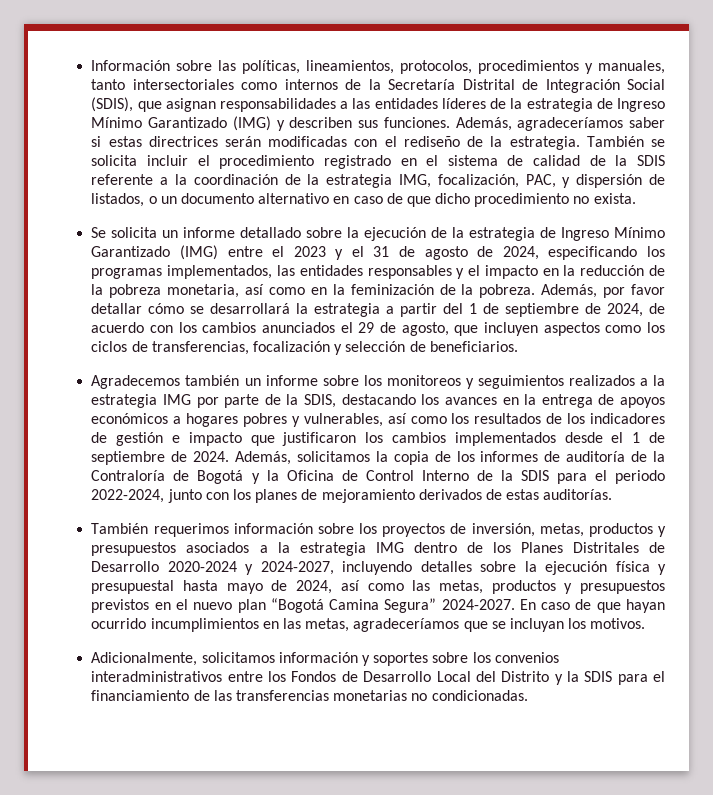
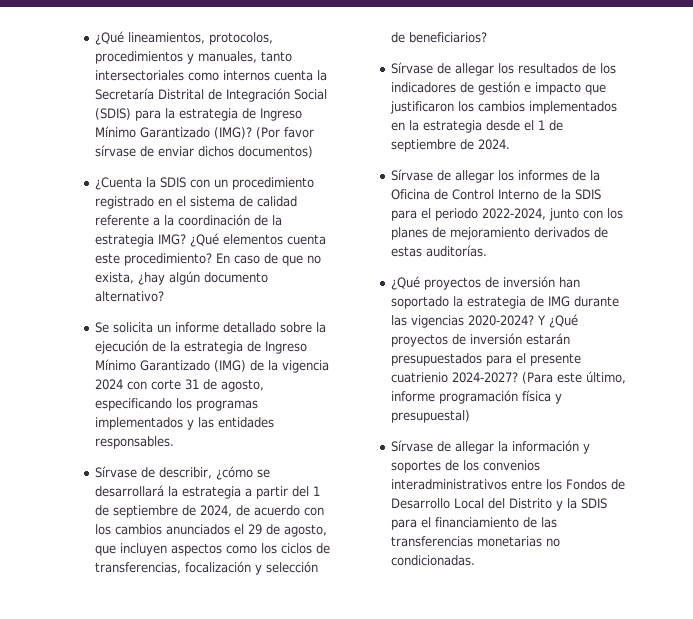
[91,60,301,74] Información sobre las políticas, -> [94,31,124,45] ¿Qué
[345,79,362,90] de -> [273,70,313,81] cuenta
[91,97,665,112] [91,116,665,131] [91,136,665,150] [91,155,210,166] (SDIS), que asignan responsabilidades a las entidades líderes de la estrategia de Ingreso Mínimo Garantizado (IMG) y describen sus funciones. Además, agradeceríamos saber si estas directrices serán modificadas con el rediseño de la estrategia. También se solicita incluir el -> [94,108,302,121] [94,126,314,139] [94,145,313,158] [94,177,228,190] (SDIS) para la estrategia de Ingreso Mínimo Garantizado (IMG)? (Por favor sírvase de enviar dichos documentos) // ¿Cuenta la SDIS con un
[589,155,665,166] de la SDIS -> (297, 201) none
[398,174,665,188] [91,193,636,207] IMG, focalización, PAC, y dispersión de listados, o un documento alternativo en caso de que dicho procedimiento no exista. -> [157,233,326,247] [94,253,321,266] [94,271,268,285] [94,291,164,302] IMG? ¿Qué elementos cuenta este procedimiento? En caso de que no exista, ¿hay algún documento alternativo?
[227,246,665,260] [91,265,665,279] [91,284,665,298] [91,303,185,314] entre el 2023 y el 31 de agosto de 2024, especificando los programas implementados, las entidades responsables y el impacto en la reducción de la pobreza monetaria, así como en la feminización de la pobreza. Además, por favor detallar cómo -> [249,360,329,373] [94,379,264,392] [94,398,258,411] [94,417,274,430] [94,436,174,449] [94,466,253,480] de la vigencia 2024 con corte 31 de agosto, especificando los programas implementados y las entidades responsables. // Sírvase de describir, ¿cómo
[429,341,518,352] [91,375,665,389] [91,394,665,408] [91,413,447,427] beneficiarios. // Agradecemos también un informe sobre los monitoreos y seguimientos realizados a la estrategia IMG por parte de la SDIS, destacando los avances en la entrega de apoyos económicos a hogares pobres y vulnerables, así como -> [408,32,487,43] [390,62,494,76] beneficiarios? // Sírvase de allegar
(556, 439) none -> [390,120,482,133] en la estrategia
[235,451,666,465] [91,470,260,484] Además, solicitamos la copia de los informes de auditoría de la Contraloría de Bogotá y -> [390,169,586,183] // Sírvase de allegar los informes de
[91,523,666,537] [91,542,665,556] [91,561,666,575] [91,580,665,594] [91,598,666,613] [91,618,646,632] [91,652,275,666] También requerimos información sobre los proyectos de inversión, metas, productos y presupuestos asociados a la estrategia IMG dentro de los Planes Distritales de Desarrollo 2020-2024 y 2024-2027, incluyendo detalles sobre la ejecución física y presupuestal hasta mayo de 2024, así como las metas, productos y presupuestos previstos en el nuevo plan “Bogotá Camina Segura” 2024-2027. En caso de que hayan ocurrido incumplimientos en las metas, agradeceríamos que se incluyan los motivos. // Adicionalmente, solicitamos -> [390,276,580,290] [390,296,619,309] [390,314,578,328] [390,333,570,347] [390,353,581,366] [390,371,626,384] [390,390,562,404] [390,410,470,423] [390,440,508,454] ¿Qué proyectos de inversión han soportado la estrategia de IMG durante las vigencias 2020-2024? Y ¿Qué proyectos de inversión estarán presupuestados para el presente cuatrienio 2024-2027? (Para este último, informe programación física y presupuestal) // Sírvase de allegar la
[432,652,469,663] sobre -> [444,460,459,471] de

